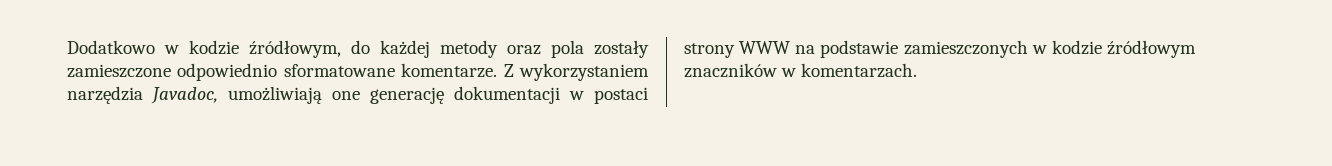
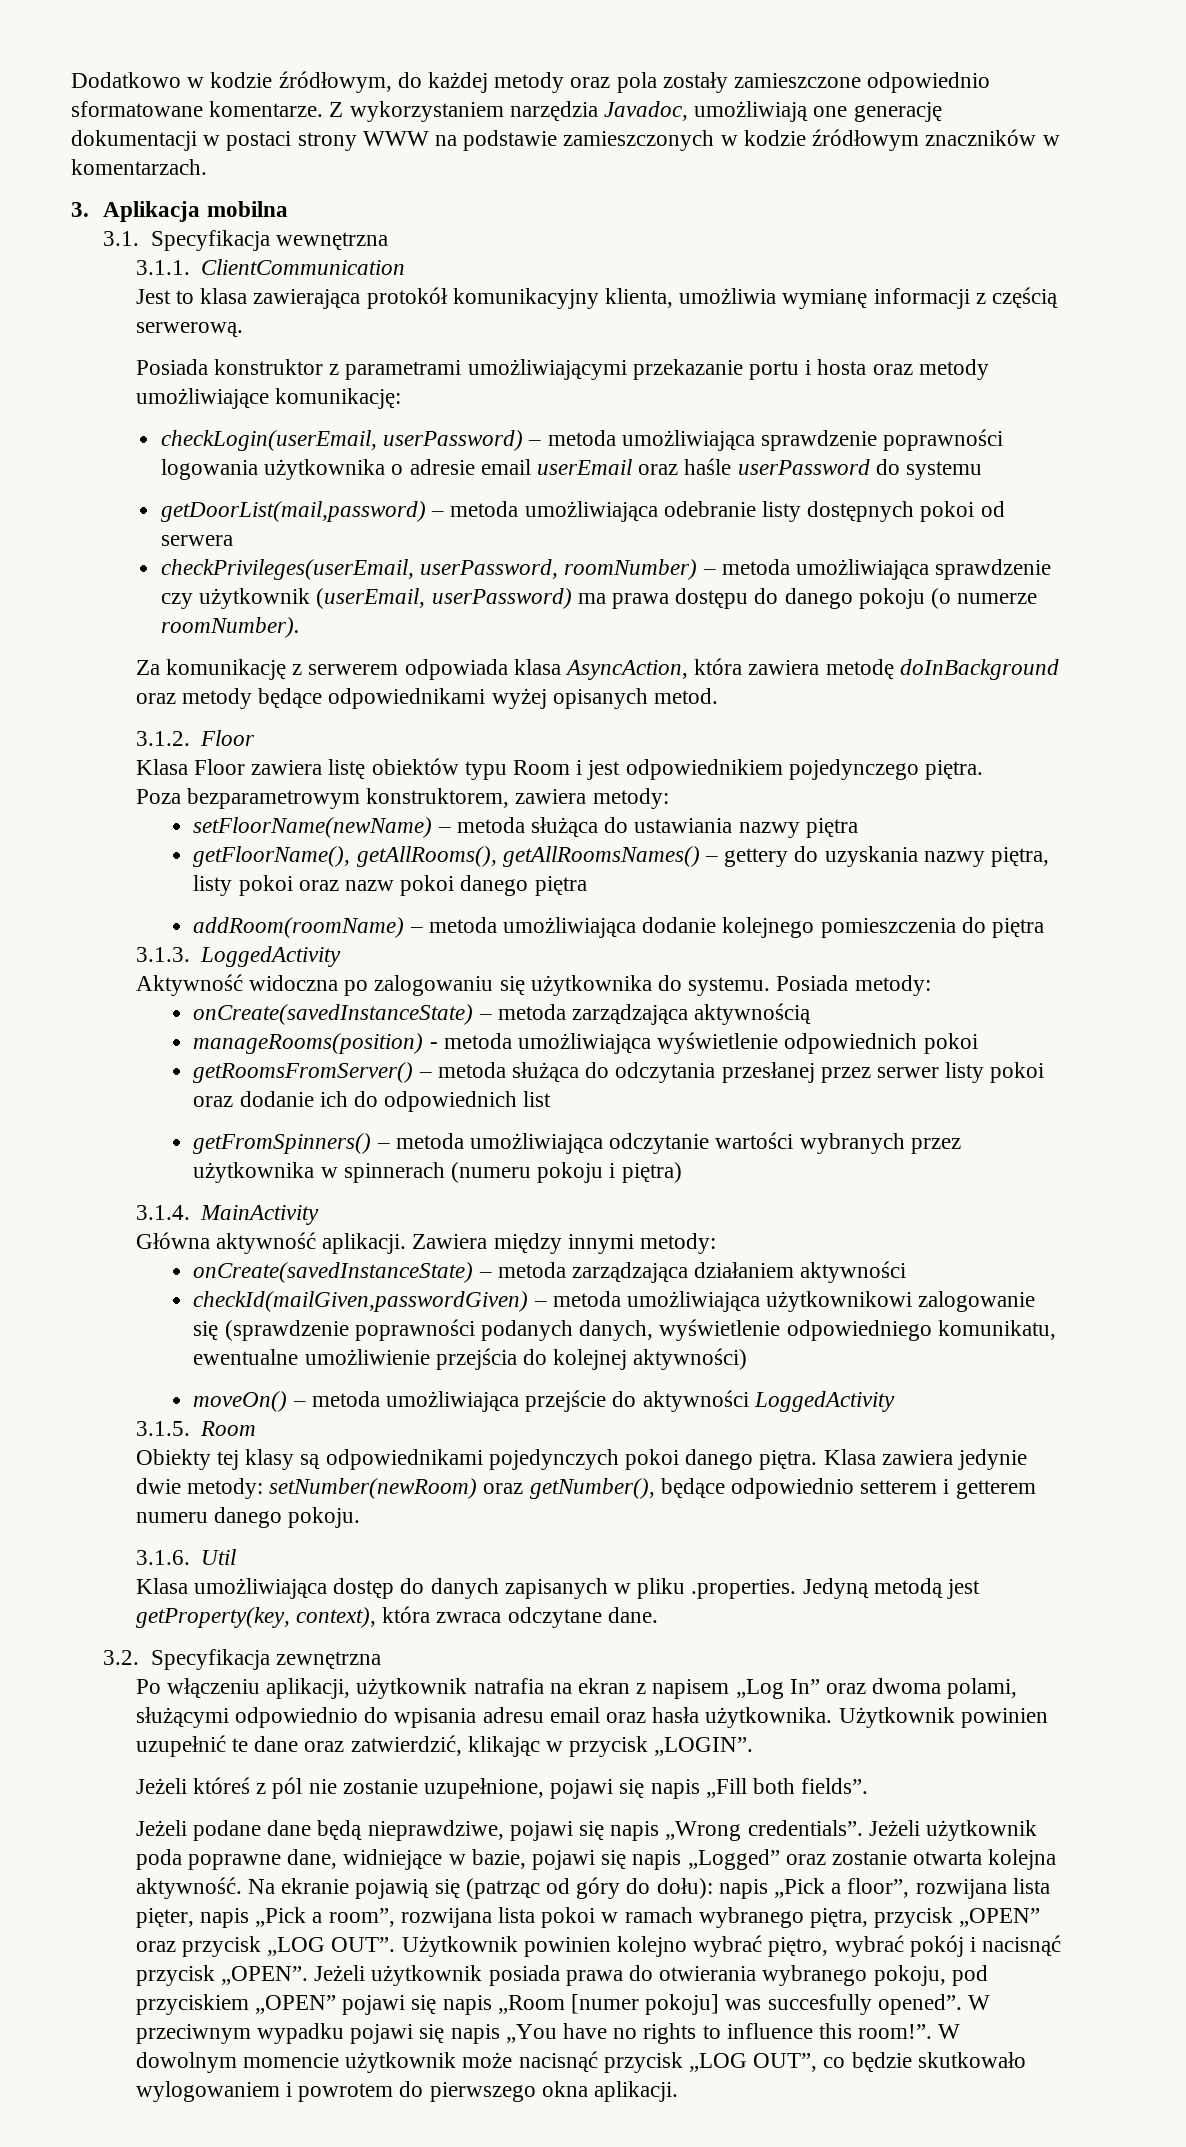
(918, 70) none -> [71,201,288,222] [103,230,389,251] [135,259,406,275] [135,287,1058,309] [135,322,243,338] [135,359,989,380] [135,388,401,409] [160,429,1004,451] [160,458,983,480] [160,501,1005,522] [160,535,233,546] [160,559,1052,580] [160,588,1038,609] [160,617,300,638] [135,658,1059,680] [135,688,718,709] [135,730,256,746] [135,758,983,780] [135,788,669,809] [193,817,858,838] [193,846,1049,867] [193,875,587,896] [193,917,1044,938] [135,946,342,967] [135,974,931,996] [193,1003,812,1025] [193,1032,978,1054] [193,1062,1045,1083] [193,1091,552,1112] [193,1132,961,1154] [193,1162,682,1183] [135,1205,320,1225] [135,1232,716,1254] [193,1261,907,1283] [193,1291,1036,1312] [193,1319,1056,1341] [193,1348,748,1370] [193,1390,895,1412] [135,1421,257,1436] [135,1449,1027,1470] [135,1478,1036,1499] [135,1507,361,1528] [135,1549,237,1565] [135,1578,980,1599] [135,1606,658,1628] [103,1649,382,1670] [135,1678,1018,1699] [135,1707,1048,1728] [135,1735,754,1757] [135,1777,869,1799] [135,1820,1037,1841] [135,1849,1057,1870] [135,1877,1050,1899] [135,1907,1041,1928] [135,1935,1062,1957] [135,1965,988,1986] [135,1994,990,2015] [135,2023,961,2044] [135,2051,1026,2073] [135,2081,678,2102] // 3. Aplikacja mobilna // 3.1. Specyfikacja wewnętrzna // 3.1.1. ClientCommunication // Jest to klasa zawierająca protokół komunikacyjny klienta, umożliwia wymianę informacji z częścią serwerową. // Posiada konstruktor z parametrami umożliwiającymi przekazanie portu i hosta oraz metody umożliwiające komunikację: // checkLogin(userEmail, userPassword) – metoda umożliwiająca sprawdzenie poprawności logowania użytkownika o adresie email userEmail oraz haśle userPassword do systemu // getDoorList(mail,password) – metoda umożliwiająca odebranie listy dostępnych pokoi od serwera // checkPrivileges(userEmail, userPassword, roomNumber) – metoda umożliwiająca sprawdzenie czy użytkownik (userEmail, userPassword) ma prawa dostępu do danego pokoju (o numerze roomNumber). // Za komunikację z serwerem odpowiada klasa AsyncAction, która zawiera metodę doInBackground oraz metody będące odpowiednikami wyżej opisanych metod. // 3.1.2. Floor // Klasa Floor zawiera listę obiektów typu Room i jest odpowiednikiem pojedynczego piętra. // Poza bezparametrowym konstruktorem, zawiera metody: // setFloorName(newName) – metoda służąca do ustawiania nazwy piętra // getFloorName(), getAllRooms(), getAllRoomsNames() – gettery do uzyskania nazwy piętra, listy pokoi oraz nazw pokoi danego piętra // addRoom(roomName) – metoda umożliwiająca dodanie kolejnego pomieszczenia do piętra // 3.1.3. LoggedActivity // Aktywność widoczna po zalogowaniu się użytkownika do systemu. Posiada metody: // onCreate(savedInstanceState) – metoda zarządzająca aktywnością // manageRooms(position) - metoda umożliwiająca wyświetlenie odpowiednich pokoi // getRoomsFromServer() – metoda służąca do odczytania przesłanej przez serwer listy pokoi oraz dodanie ich do odpowiednich list // getFromSpinners() – metoda umożliwiająca odczytanie wartości wybranych przez użytkownika w spinnerach (numeru pokoju i piętra) // 3.1.4. MainActivity // Główna aktywność aplikacji. Zawiera między innymi metody: // onCreate(savedInstanceState) – metoda zarządzająca działaniem aktywności // checkId(mailGiven,passwordGiven) – metoda umożliwiająca użytkownikowi zalogowanie się (sprawdzenie poprawności podanych danych, wyświetlenie odpowiedniego komunikatu, ewentualne umożliwienie przejścia do kolejnej aktywności) // moveOn() – metoda umożliwiająca przejście do aktywności LoggedActivity // 3.1.5. Room // Obiekty tej klasy są odpowiednikami pojedynczych pokoi danego piętra. Klasa zawiera jedynie dwie metody: setNumber(newRoom) oraz getNumber(), będące odpowiednio setterem i getterem numeru danego pokoju. // 3.1.6. Util // Klasa umożliwiająca dostęp do danych zapisanych w pliku .properties. Jedyną metodą jest getProperty(key, context), która zwraca odczytane dane. // 3.2. Specyfikacja zewnętrzna // Po włączeniu aplikacji, użytkownik natrafia na ekran z napisem „Log In” oraz dwoma polami, służącymi odpowiednio do wpisania adresu email oraz hasła użytkownika. Użytkownik powinien uzupełnić te dane oraz zatwierdzić, klikając w przycisk „LOGIN”. // Jeżeli któreś z pól nie zostanie uzupełnione, pojawi się napis „Fill both fields”. // Jeżeli podane dane będą nieprawdziwe, pojawi się napis „Wrong credentials”. Jeżeli użytkownik poda poprawne dane, widniejące w bazie, pojawi się napis „Logged” oraz zostanie otwarta kolejna aktywność. Na ekranie pojawią się (patrząc od góry do dołu): napis „Pick a floor”, rozwijana lista pięter, napis „Pick a room”, rozwijana lista pokoi w ramach wybranego piętra, przycisk „OPEN” oraz przycisk „LOG OUT”. Użytkownik powinien kolejno wybrać piętro, wybrać pokój i nacisnąć przycisk „OPEN”. Jeżeli użytkownik posiada prawa do otwierania wybranego pokoju, pod przyciskiem „OPEN” pojawi się napis „Room [numer pokoju] was succesfully opened”. W przeciwnym wypadku pojawi się napis „You have no rights to influence this room!”. W dowolnym momencie użytkownik może nacisnąć przycisk „LOG OUT”, co będzie skutkowało wylogowaniem i powrotem do pierwszego okna aplikacji.

